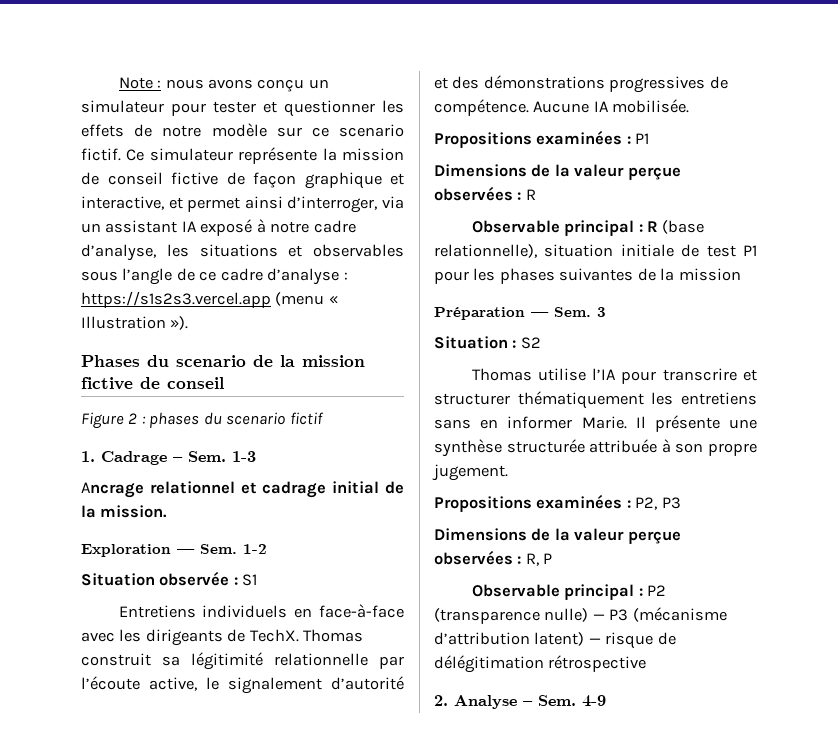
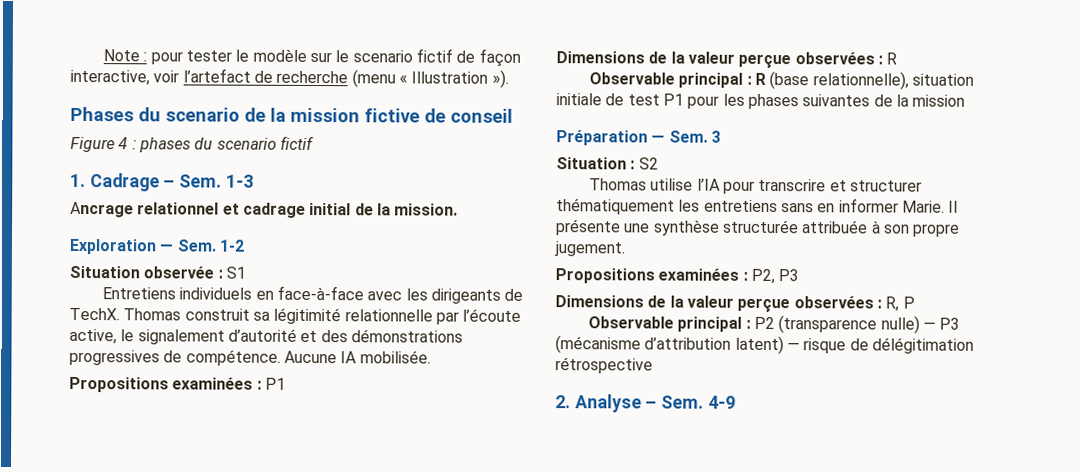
[165,79,329,92] [81,100,404,117] [81,123,404,137] [81,147,404,164] [81,172,404,189] [81,196,404,213] [81,219,356,236] [81,244,404,261] [81,268,348,285] [81,291,271,308] nous avons conçu un simulateur pour tester et questionner les effets de notre modèle sur ce scenario fictif. Ce simulateur représente la mission de conseil fictive de façon graphique et interactive, et permet ainsi d’interroger, via un assistant IA exposé à notre cadre d’analyse, les situations et observables sous l’angle de ce cadre d’analyse : https://s1s2s3.vercel.app -> [150,48,521,67] [70,68,349,86] pour tester le modèle sur le scenario fictif de façon interactive, voir l’artefact de recherche
[128,413,138,424] 2 -> [118,137,129,150] 4

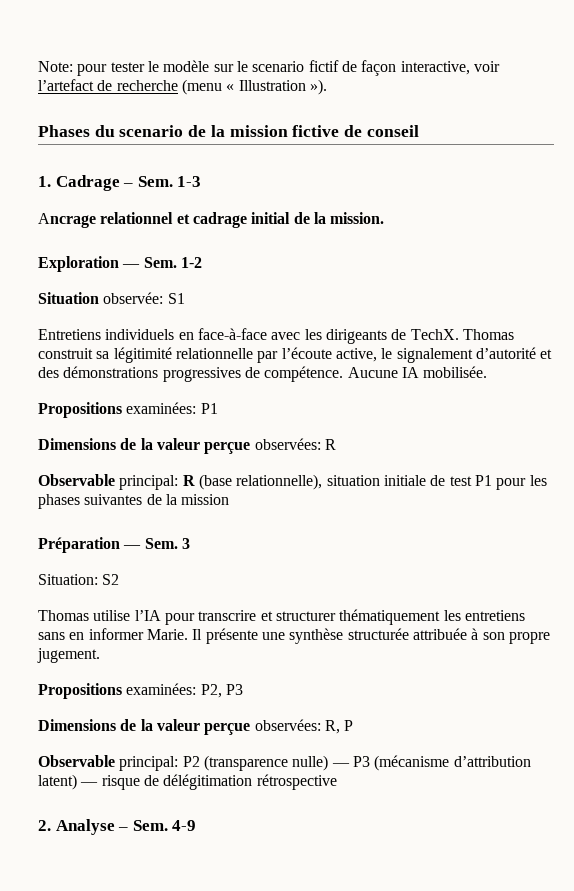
[103,49,148,62] Note : -> [38,61,73,72] Note:
[70,135,314,153] // Figure 4 : phases du scenario fictif -> (419, 131) none
[143,266,223,279] observée : -> [103,292,164,304] observée:
[172,377,262,390] examinées : -> [126,402,197,414] examinées:
[794,52,883,65] observées : -> [254,438,321,450] observées:
[678,72,752,88] principal : -> [119,475,179,490] principal:
[556,157,636,170] Situation : -> [38,574,98,585] Situation:
[658,268,748,281] examinées : -> [126,683,197,695] examinées:
[793,296,882,309] observées : -> [254,719,321,731] observées:
[677,316,751,332] principal : -> [119,756,179,771] principal:

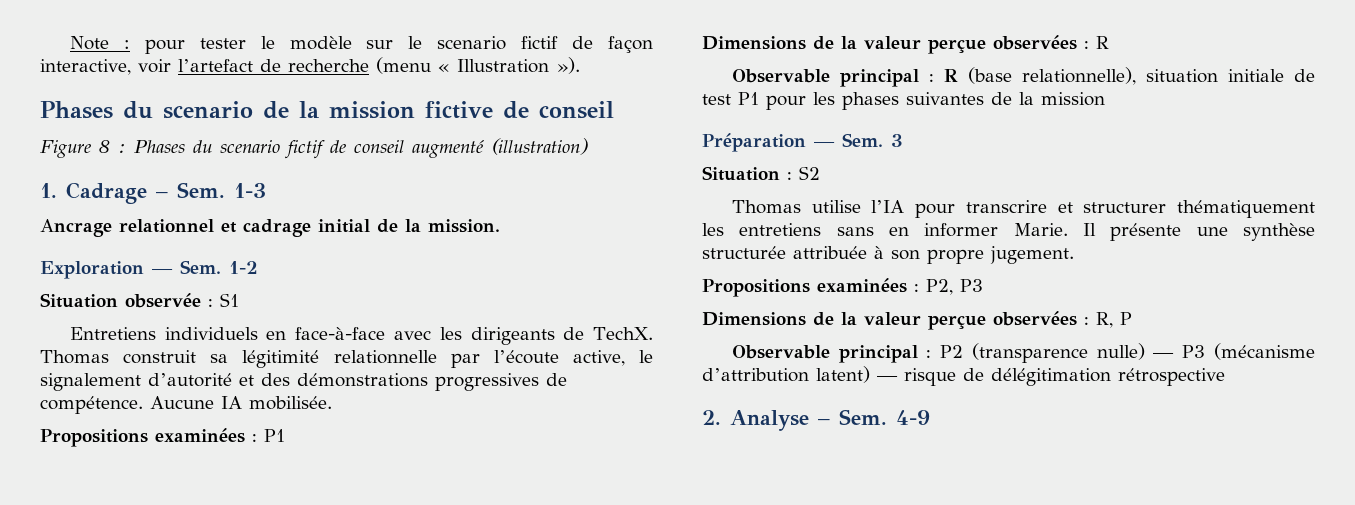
[38,61,73,72] Note: -> [69,36,130,50] Note :
(419, 131) none -> [40,138,588,159] // Figure 8 : Phases du scenario fictif de conseil augmenté (illustration)
[103,292,164,304] observée: -> [125,293,213,308] observée :
[126,402,197,414] examinées: -> [155,428,257,443] examinées :
[254,438,321,450] observées: -> [993,35,1089,50] observées :
[119,475,179,490] principal: -> [839,69,934,87] principal :
[38,574,98,585] Situation: -> [702,166,792,181] Situation :
[126,683,197,695] examinées: -> [817,278,919,293] examinées :
[254,719,321,731] observées: -> [993,311,1089,326] observées :
[119,756,179,771] principal: -> [838,345,932,363] principal :

